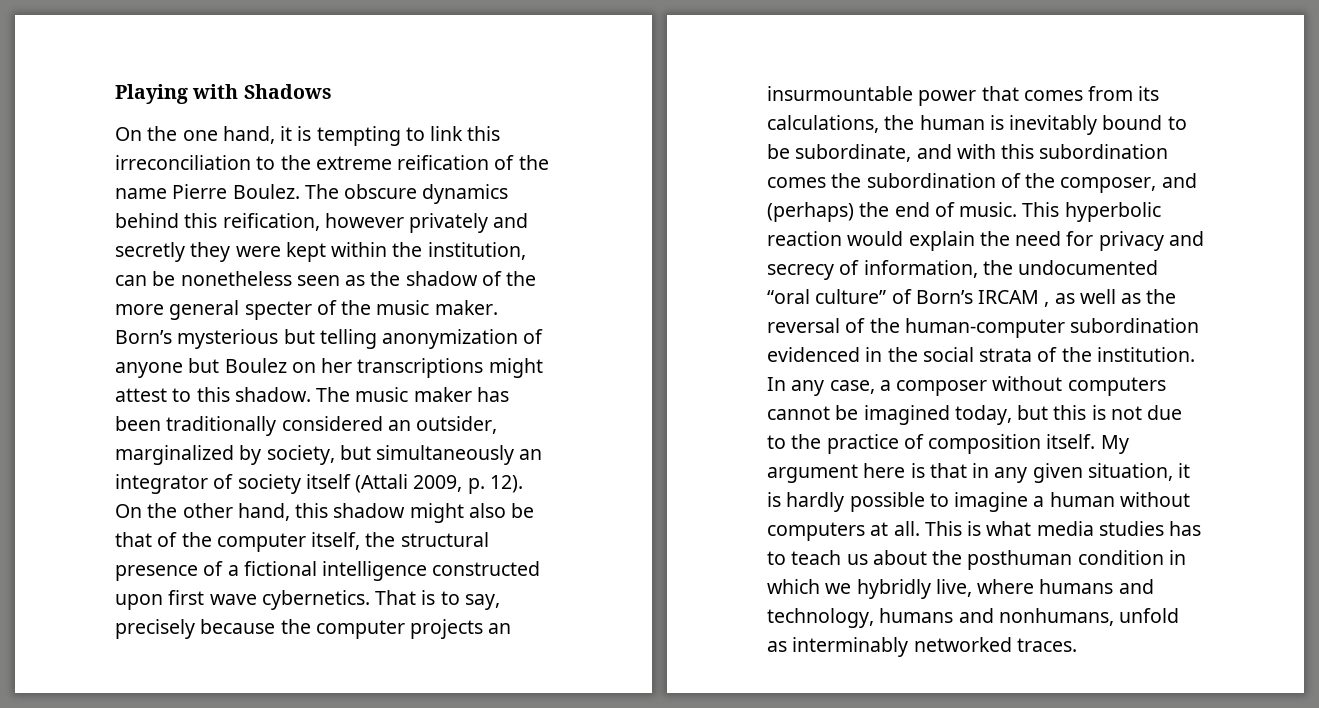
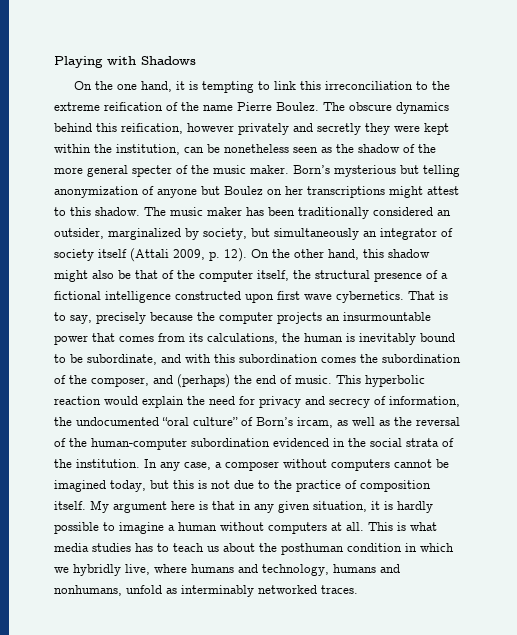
[978,290,1050,307] IRCAM , -> [297,417,333,428] ircam,

